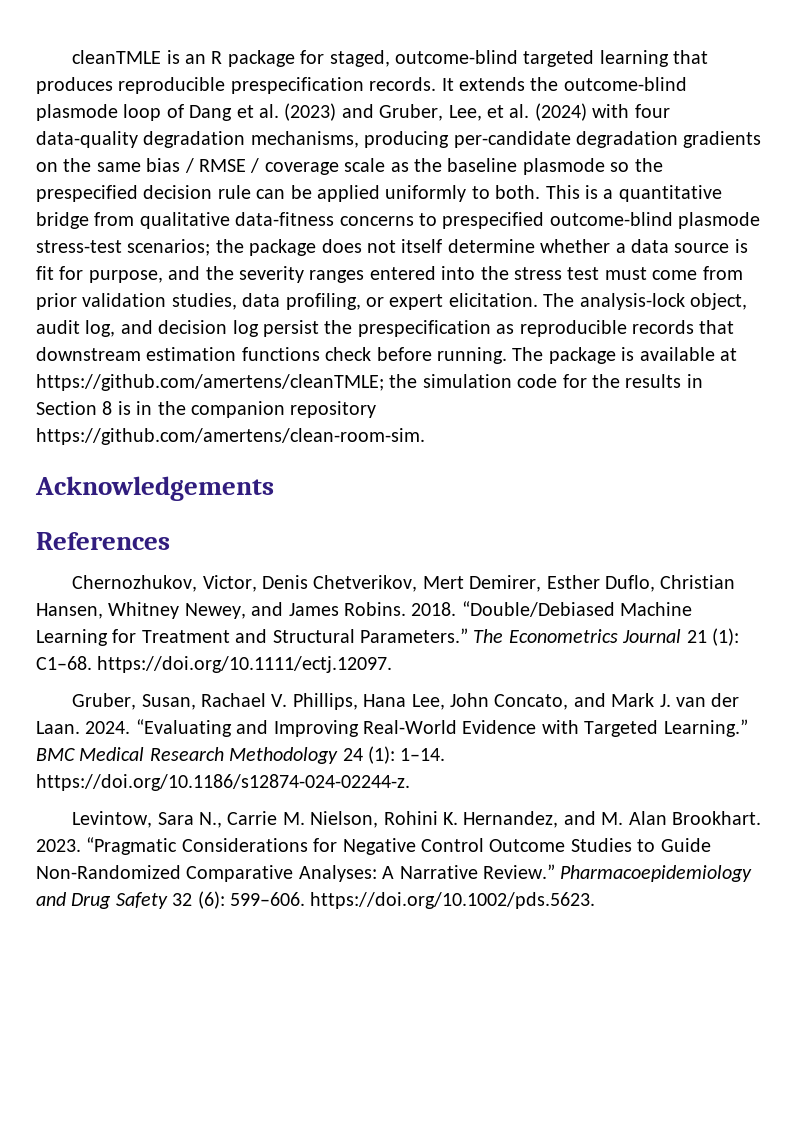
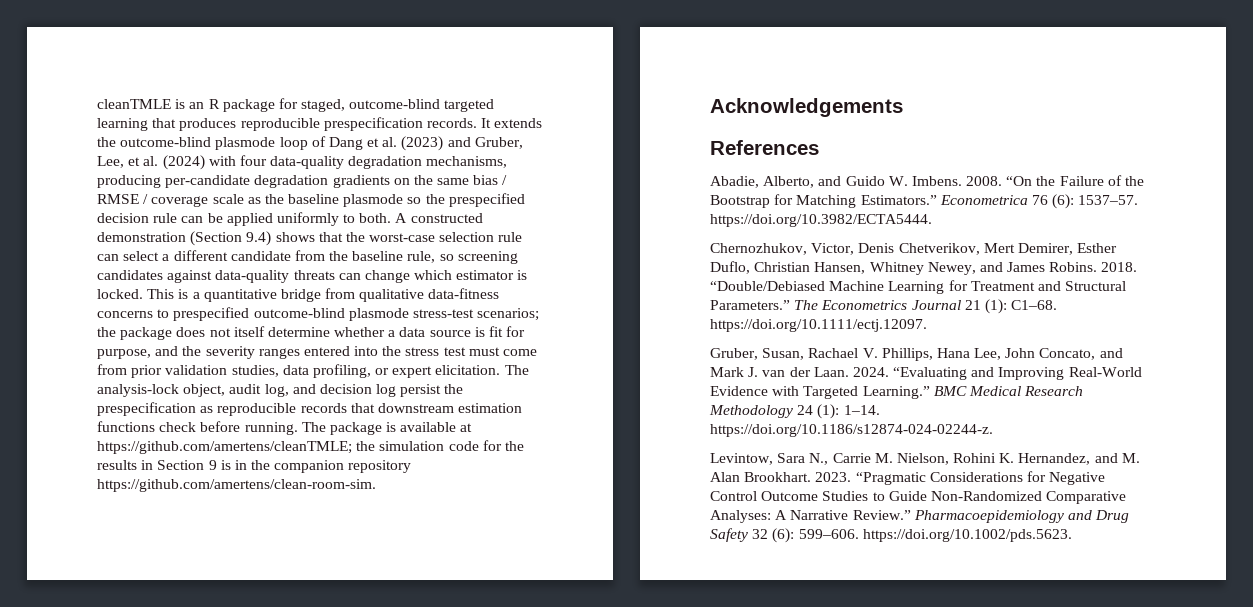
(541, 192) none -> [395,213,483,223] [97,231,523,246] [97,250,518,264] [97,270,528,283] [97,289,143,299] A constructed demonstration (Section 9.4) shows that the worst-case selection rule can select a different candidate from the baseline rule, so screening candidates against data-quality threats can change which estimator is locked.
[102,401,113,415] 8 -> [208,460,217,470] 9
(170, 541) none -> [710,175,1145,188] [710,194,1139,209] [710,214,932,227] // Abadie, Alberto, and Guido W. Imbens. 2008. “On the Failure of the Bootstrap for Matching Estimators.” Econometrica 76 (6): 1537–57. https://doi.org/10.3982/ECTA5444.

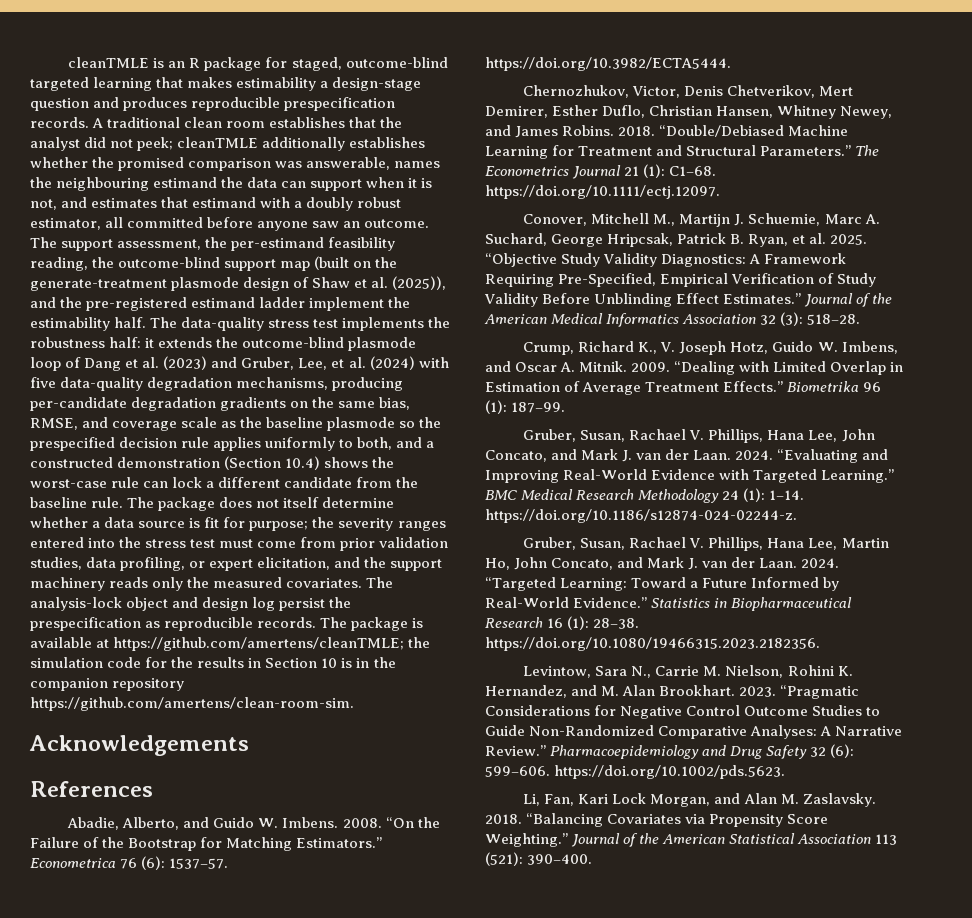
[179,117,492,131] produces reproducible prespecification records. It -> [187,77,422,91] [30,97,396,111] [30,117,403,128] [30,137,426,151] [30,157,441,171] [30,177,433,191] [30,197,402,211] [30,217,430,231] [30,237,396,251] [30,256,398,271] [30,276,447,291] [30,297,411,311] [30,317,451,331] [30,337,155,348] makes estimability a design-stage question and produces reproducible prespecification records. A traditional clean room establishes that the analyst did not peek; cleanTMLE additionally establishes whether the promised comparison was answerable, names the neighbouring estimand the data can support when it is not, and estimates that estimand with a doubly robust estimator, all committed before anyone saw an outcome. The support assessment, the per-estimand feasibility reading, the outcome-blind support map (built on the generate-treatment plasmode design of Shaw et al. (2025)), and the pre-registered estimand ladder implement the estimability half. The data-quality stress test implements the robustness half: it
[239,155,267,166] four -> [30,377,56,388] five
[473,175,508,185] [97,194,149,204] bias / RMSE / -> [379,397,411,410] [30,417,109,430] bias, RMSE, and
[181,212,483,226] [97,231,343,246] can be applied uniformly to both. A constructed demonstration (Section 9.4) shows that -> [213,437,435,451] [30,456,369,470] applies uniformly to both, and a constructed demonstration (Section 10.4) shows
[439,232,523,242] [97,251,160,261] selection rule can select -> [111,477,203,488] rule can lock
[407,251,518,264] [97,270,528,283] [97,288,500,302] [97,307,540,321] [97,327,116,337] rule, so screening candidates against data-quality threats can change which estimator is locked. This is a quantitative bridge from qualitative data-fitness concerns to prespecified outcome-blind plasmode stress-test scenarios; the -> [91,497,155,508] rule. The
[97,346,179,359] purpose, and -> [249,521,309,531] purpose;
[435,365,529,375] [97,384,372,397] elicitation. The analysis-lock object, audit log, and decision -> [257,557,443,571] [30,577,394,591] [30,597,249,611] elicitation, and the support machinery reads only the measured covariates. The analysis-lock object and design
[300,403,523,413] [97,421,298,435] records that downstream estimation functions check before running. -> [257,617,317,628] records.
[208,460,217,470] 9 -> [321,658,338,668] 10
(927, 325) none -> [523,213,880,227] [485,233,868,247] [485,253,847,267] [485,273,877,287] [484,293,893,307] [484,312,861,327] [523,341,898,355] [485,361,904,375] [485,381,882,395] [485,400,566,414] // Conover, Mitchell M., Martijn J. Schuemie, Marc A. Suchard, George Hripcsak, Patrick B. Ryan, et al. 2025. “Objective Study Validity Diagnostics: A Framework Requiring Pre-Specified, Empirical Verification of Study Validity Before Unblinding Effect Estimates.” Journal of the American Medical Informatics Association 32 (3): 518–28. // Crump, Richard K., V. Joseph Hotz, Guido W. Imbens, and Oscar A. Mitnik. 2009. “Dealing with Limited Overlap in Estimation of Average Treatment Effects.” Biometrika 96 (1): 187–99.
(993, 430) none -> [523,537,889,551] [485,557,840,570] [485,577,840,591] [485,597,853,611] [485,616,640,630] [485,637,820,651] // Gruber, Susan, Rachael V. Phillips, Hana Lee, Martin Ho, John Concato, and Mark J. van der Laan. 2024. “Targeted Learning: Toward a Future Informed by Real-World Evidence.” Statistics in Biopharmaceutical Research 16 (1): 28–38. https://doi.org/10.1080/19466315.2023.2182356.
(1072, 535) none -> [523,793,876,807] [485,813,829,827] [485,833,898,847] [485,852,593,866] // Li, Fan, Kari Lock Morgan, and Alan M. Zaslavsky. 2018. “Balancing Covariates via Propensity Score Weighting.” Journal of the American Statistical Association 113 (521): 390–400.

